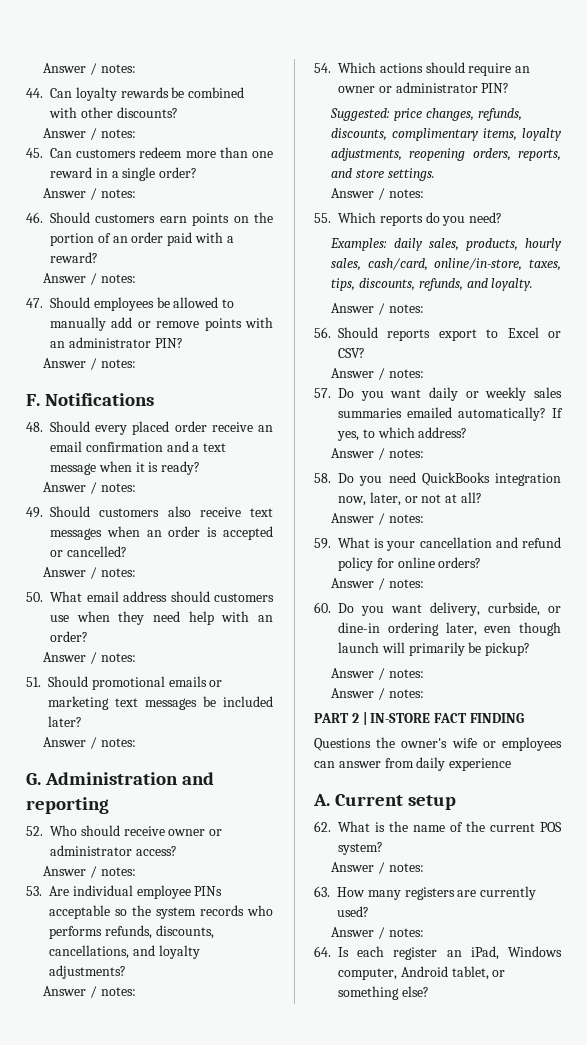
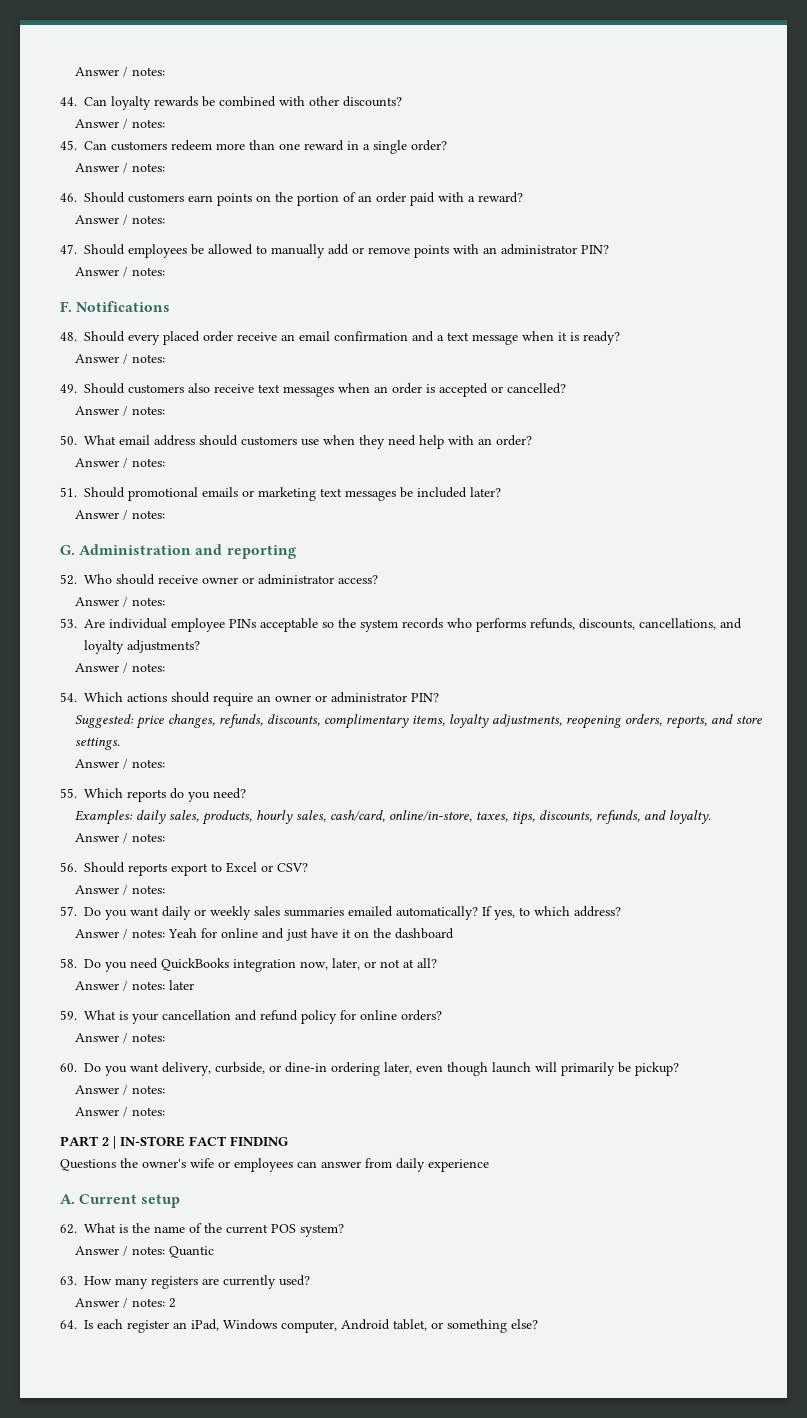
(424, 453) none -> [168,928,455,941] Yeah for online and just have it on the dashboard
(424, 518) none -> [169,980,195,990] later
(424, 867) none -> [169,1246,215,1258] Quantic
(424, 932) none -> [169,1298,177,1308] 2

